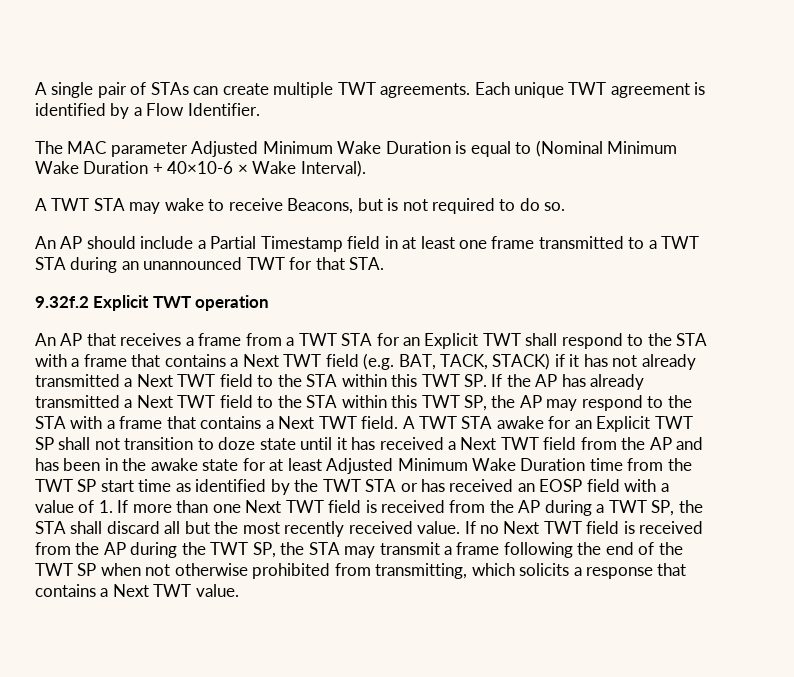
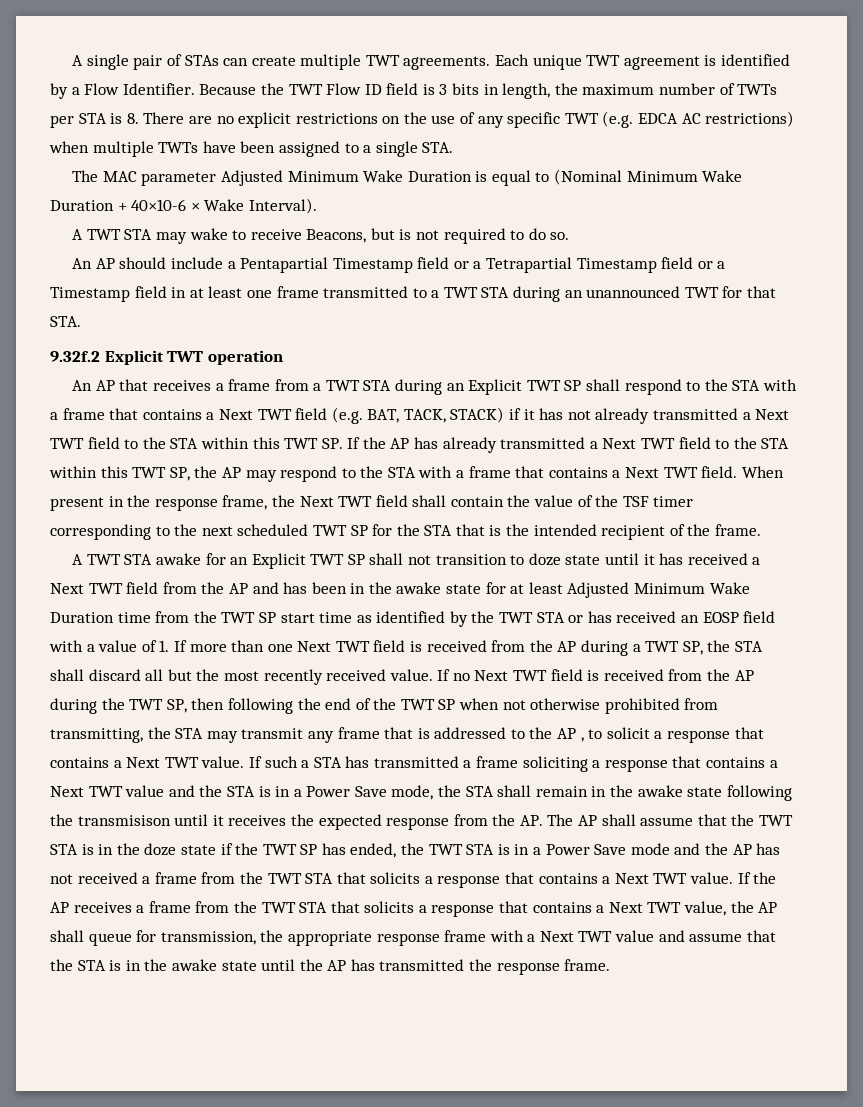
(260, 109) none -> [199,83,778,99] [50,111,795,128] [49,141,454,157] Because the TWT Flow ID field is 3 bits in length, the maximum number of TWTs per STA is 8. There are no explicit restrictions on the use of any specific TWT (e.g. EDCA AC restrictions) when multiple TWTs have been assigned to a single STA.
[210,236,257,249] Partial -> [240,257,726,273] Pentapartial Timestamp field or a Tetrapartial Timestamp field or a
[376,333,521,349] for an Explicit TWT -> [395,379,582,395] during an Explicit TWT SP
(399, 422) none -> [741,466,784,478] [50,495,694,511] [50,524,762,540] When present in the response frame, the Next TWT field shall contain the value of the TSF timer corresponding to the next scheduled TWT SP for the STA that is the intended recipient of the frame. //
[280,542,500,558] the STA may transmit a frame -> [191,698,225,710] then
[471,563,515,576] which -> [147,727,764,743] [50,756,778,772] [50,785,792,801] [50,814,794,830] [50,843,781,858] [50,872,366,884] the STA may transmit any frame that is addressed to the AP , to solicit a response that contains a Next TWT value. If such a STA has transmitted a frame soliciting a response that contains a Next TWT value and the STA is in a Power Save mode, the STA shall remain in the awake state following the transmisison until it receives the expected response from the AP. The AP shall assume that the TWT STA is in the doze state if the TWT SP has ended, the TWT STA is in a Power Save mode and the AP has not received a frame from the TWT STA that
(239, 590) none -> [737,872,777,884] [50,901,778,917] [50,930,776,946] [50,959,611,975] If the AP receives a frame from the TWT STA that solicits a response that contains a Next TWT value, the AP shall queue for transmission, the appropriate response frame with a Next TWT value and assume that the STA is in the awake state until the AP has transmitted the response frame.

